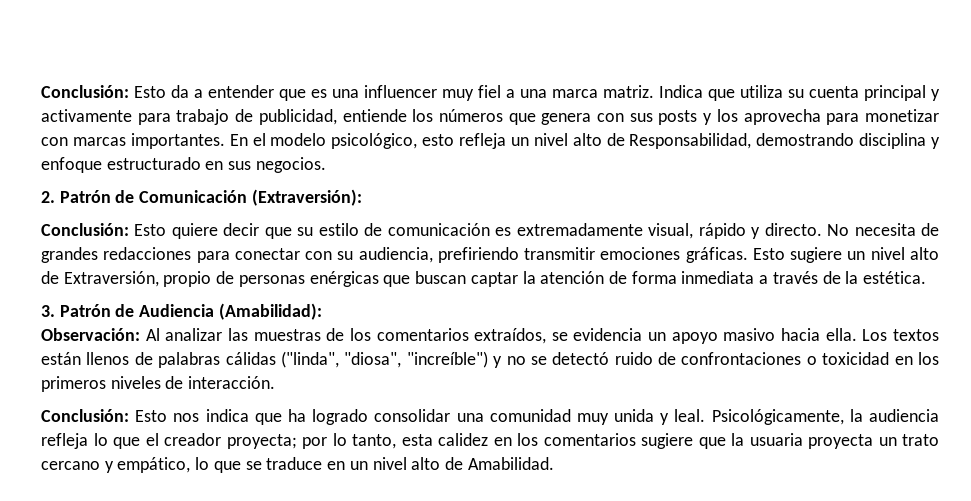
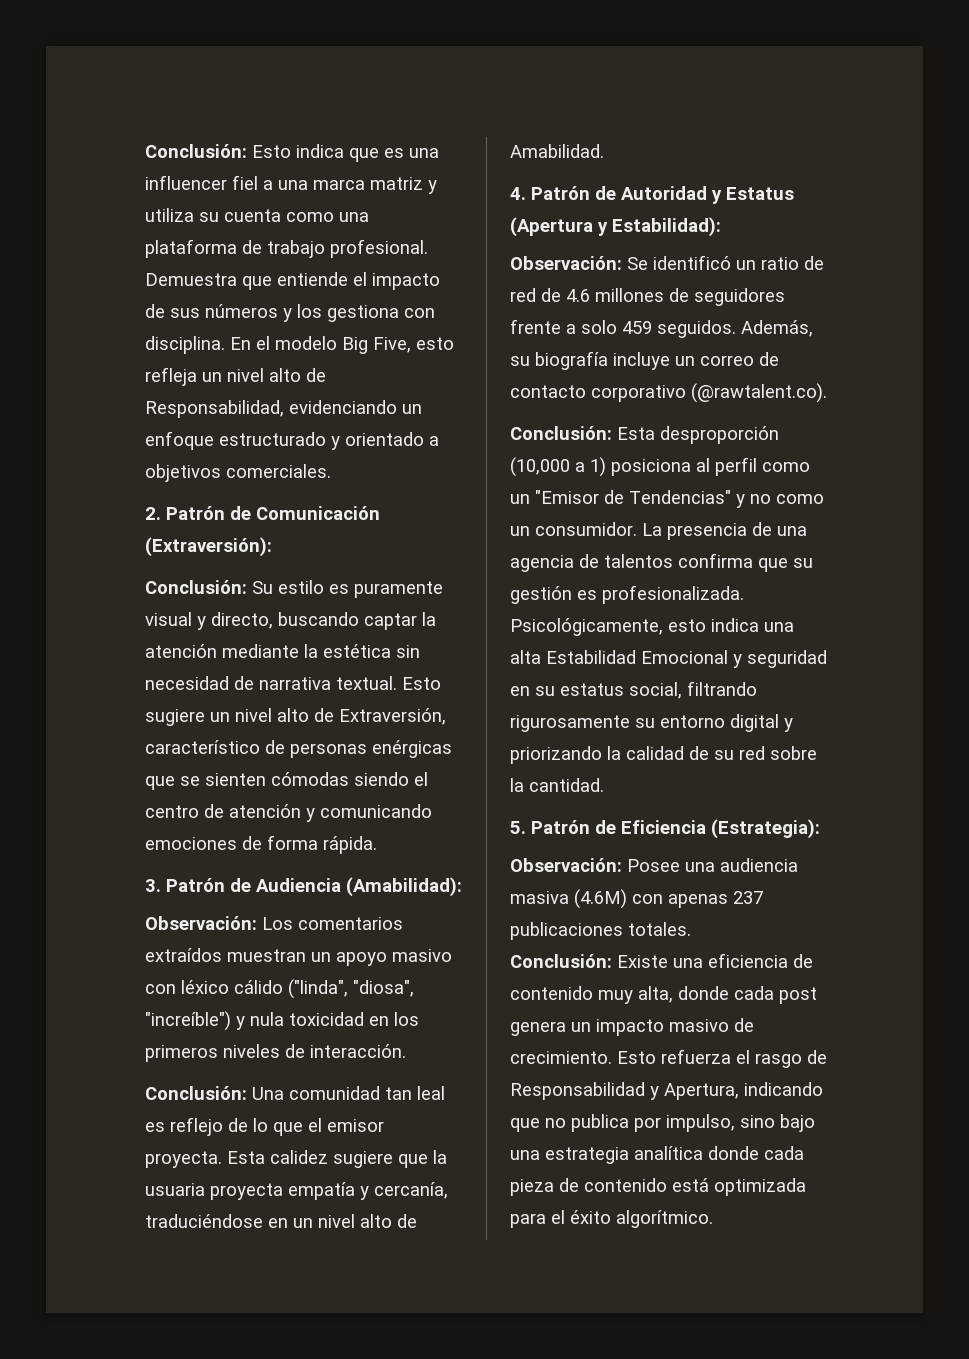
[41,85,274,98] Conclusión: Esto da a entender -> [145,144,344,158] Conclusión: Esto indica
[442,89,474,101] muy -> (227, 182) none
[603,85,940,101] [41,109,940,125] [41,133,225,149] matriz. Indica que utiliza su cuenta principal y activamente para trabajo de publicidad, entiende los números que genera con sus posts y los aprovecha para monetizar con marcas importantes. -> [370,177,437,194] [145,208,369,222] [145,239,428,258] [145,272,440,290] [145,304,435,322] [145,336,225,354] matriz y utiliza su cuenta como una plataforma de trabajo profesional. Demuestra que entiende el impacto de sus números y los gestiona con disciplina.
[331,133,418,149] psicológico, -> [342,337,411,354] Big Five,
[756,133,940,149] [41,157,326,173] demostrando disciplina y enfoque estructurado en sus negocios. -> [289,400,422,414] [145,431,439,450] [145,464,331,482] evidenciando un enfoque estructurado y orientado a objetivos comerciales.
[134,223,940,239] [41,247,748,263] Esto quiere decir que su estilo de comunicación es extremadamente visual, rápido y directo. No necesita de grandes redacciones para conectar con su audiencia, prefiriendo transmitir emociones gráficas. -> [252,580,443,598] [145,612,436,630] [145,644,420,658] [145,676,397,690] Su estilo es puramente visual y directo, buscando captar la atención mediante la estética sin necesidad de narrativa textual.
[163,271,212,287] propio -> [145,740,260,754] característico
[415,271,927,287] buscan captar la atención de forma inmediata a través de la estética. -> [180,772,428,786] [145,804,432,822] [145,835,377,854] se sienten cómodas siendo el centro de atención y comunicando emociones de forma rápida.
[145,328,939,344] [41,351,817,368] Al analizar las muestras de los comentarios extraídos, se evidencia un apoyo masivo hacia ella. Los textos están llenos de palabras cálidas ("linda", "diosa", "increíble") y no se detectó ruido de confrontaciones o -> [262,917,403,930] [145,948,452,966] [145,979,414,999] [145,1011,284,1031] Los comentarios extraídos muestran un apoyo masivo con léxico cálido ("linda", "diosa", "increíble") y nula
[135,409,939,425] [41,433,636,449] Esto nos indica que ha logrado consolidar una comunidad muy unida y leal. Psicológicamente, la audiencia refleja lo que el creador proyecta; por lo tanto, esta calidez en los comentarios -> [252,1086,445,1100] [145,1117,384,1136] [145,1150,328,1168] Una comunidad tan leal es reflejo de lo que el emisor proyecta. Esta calidez
[878,434,939,446] [41,457,323,473] un trato cercano y empático, lo que se traduce -> [288,1182,448,1200] [145,1214,263,1228] empatía y cercanía, traduciéndose
(554, 463) none -> [510,186,794,204] [510,217,721,237] [510,255,824,270] [510,288,785,306] [510,319,813,338] [510,351,779,370] [510,383,827,403] [510,426,779,444] [510,457,810,477] [510,490,824,508] [510,522,807,540] [510,553,813,572] [510,585,744,604] [510,618,794,636] [510,650,827,668] [510,681,757,699] [510,714,793,732] [510,746,817,764] [510,778,604,792] [510,819,820,839] [510,858,798,872] [510,889,763,909] [510,922,691,940] [510,953,813,968] [510,986,817,1004] [510,1018,754,1036] [510,1049,827,1068] [510,1082,823,1100] [510,1114,815,1132] [510,1146,804,1164] [510,1178,806,1196] [510,1210,713,1228] // 4. Patrón de Autoridad y Estatus (Apertura y Estabilidad): // Observación: Se identificó un ratio de red de 4.6 millones de seguidores frente a solo 459 seguidos. Además, su biografía incluye un correo de contacto corporativo (@rawtalent.co). // Conclusión: Esta desproporción (10,000 a 1) posiciona al perfil como un "Emisor de Tendencias" y no como un consumidor. La presencia de una agencia de talentos confirma que su gestión es profesionalizada. Psicológicamente, esto indica una alta Estabilidad Emocional y seguridad en su estatus social, filtrando rigurosamente su entorno digital y priorizando la calidad de su red sobre la cantidad. // 5. Patrón de Eficiencia (Estrategia): // Observación: Posee una audiencia masiva (4.6M) con apenas 237 publicaciones totales. // Conclusión: Existe una eficiencia de contenido muy alta, donde cada post genera un impacto masivo de crecimiento. Esto refuerza el rasgo de Responsabilidad y Apertura, indicando que no publica por impulso, sino bajo una estrategia analítica donde cada pieza de contenido está optimizada para el éxito algorítmico.

